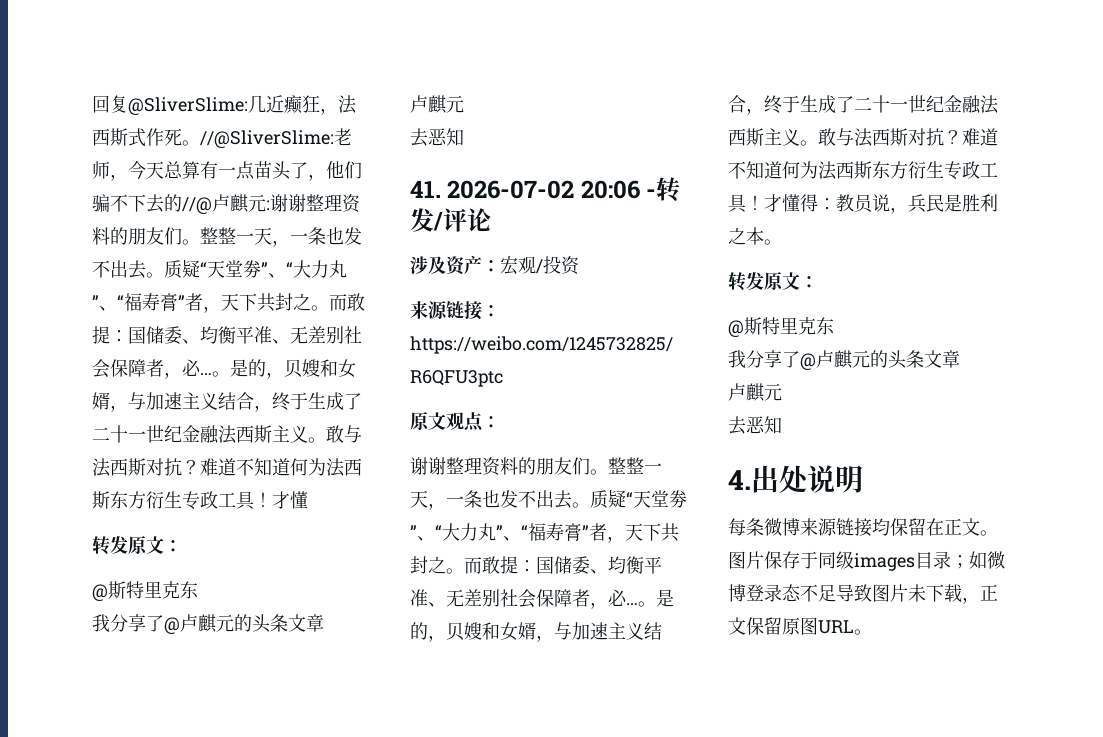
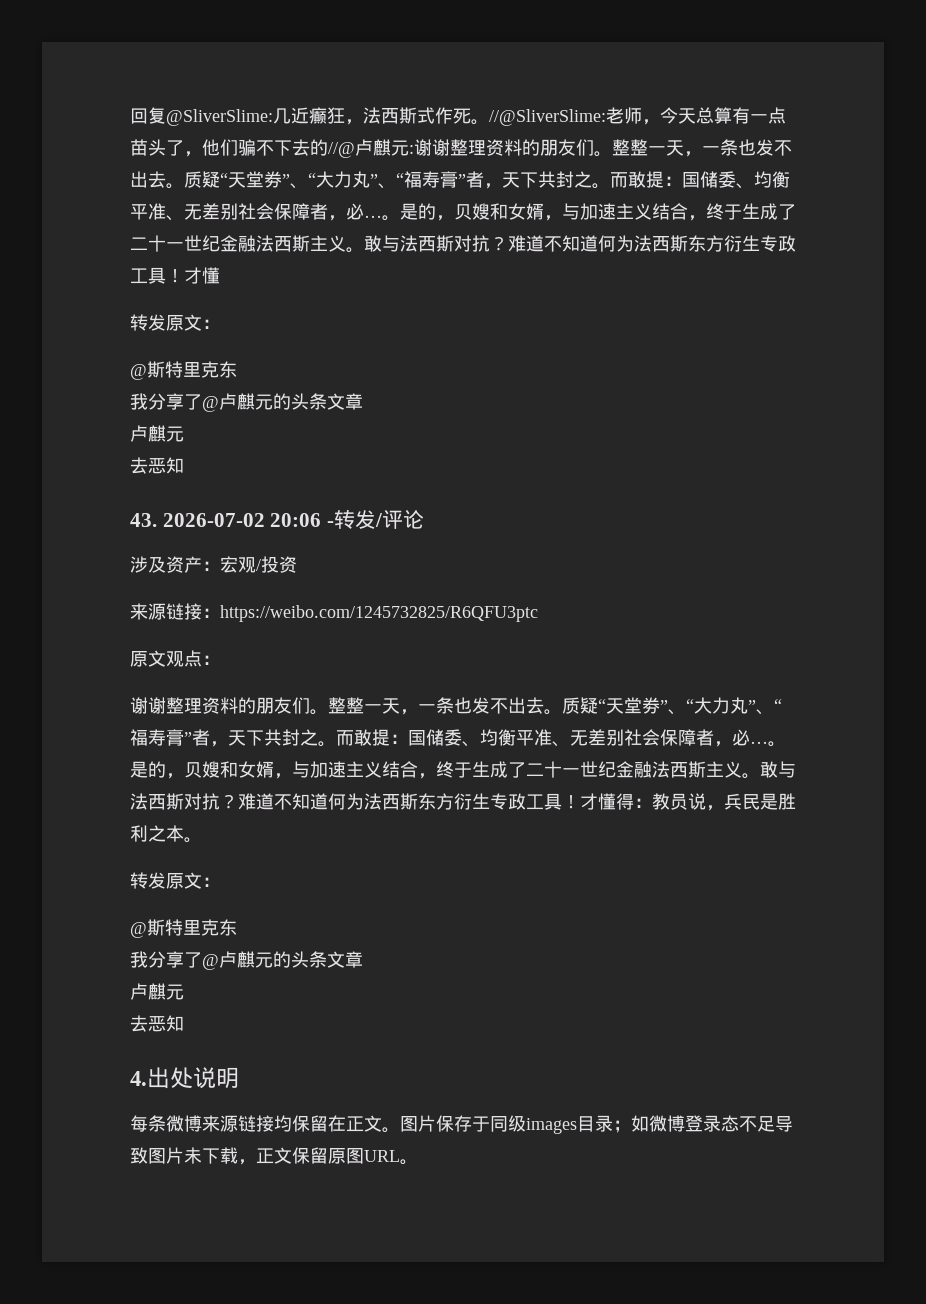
[410,180,441,198] 41. -> [130,513,157,527] 43.

